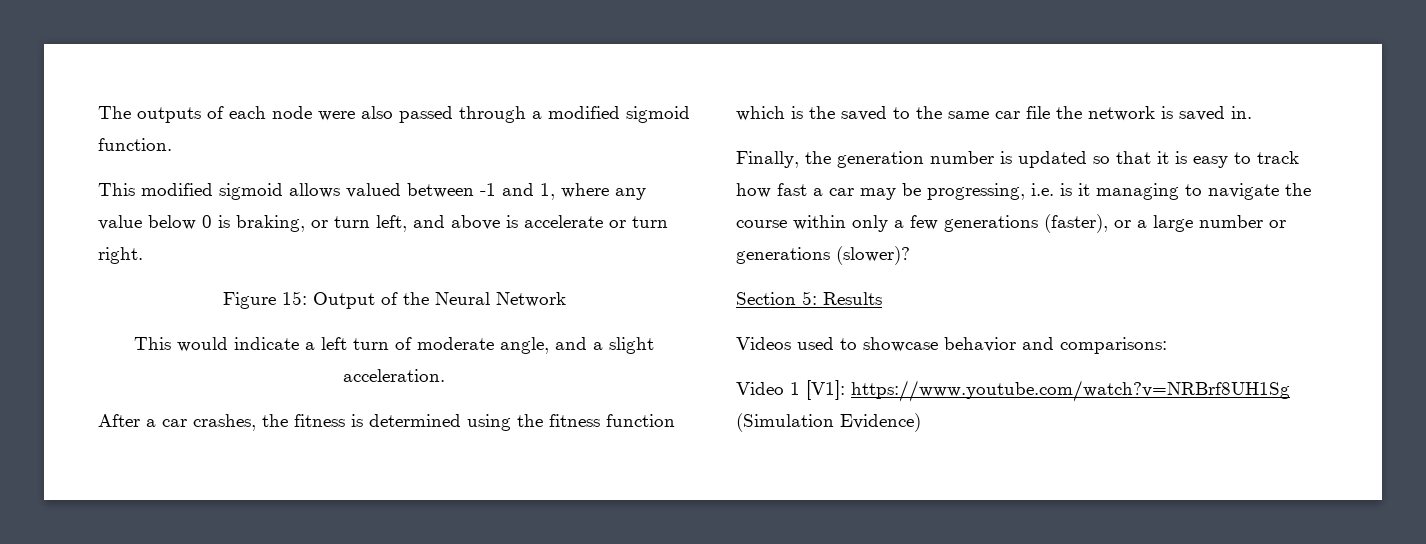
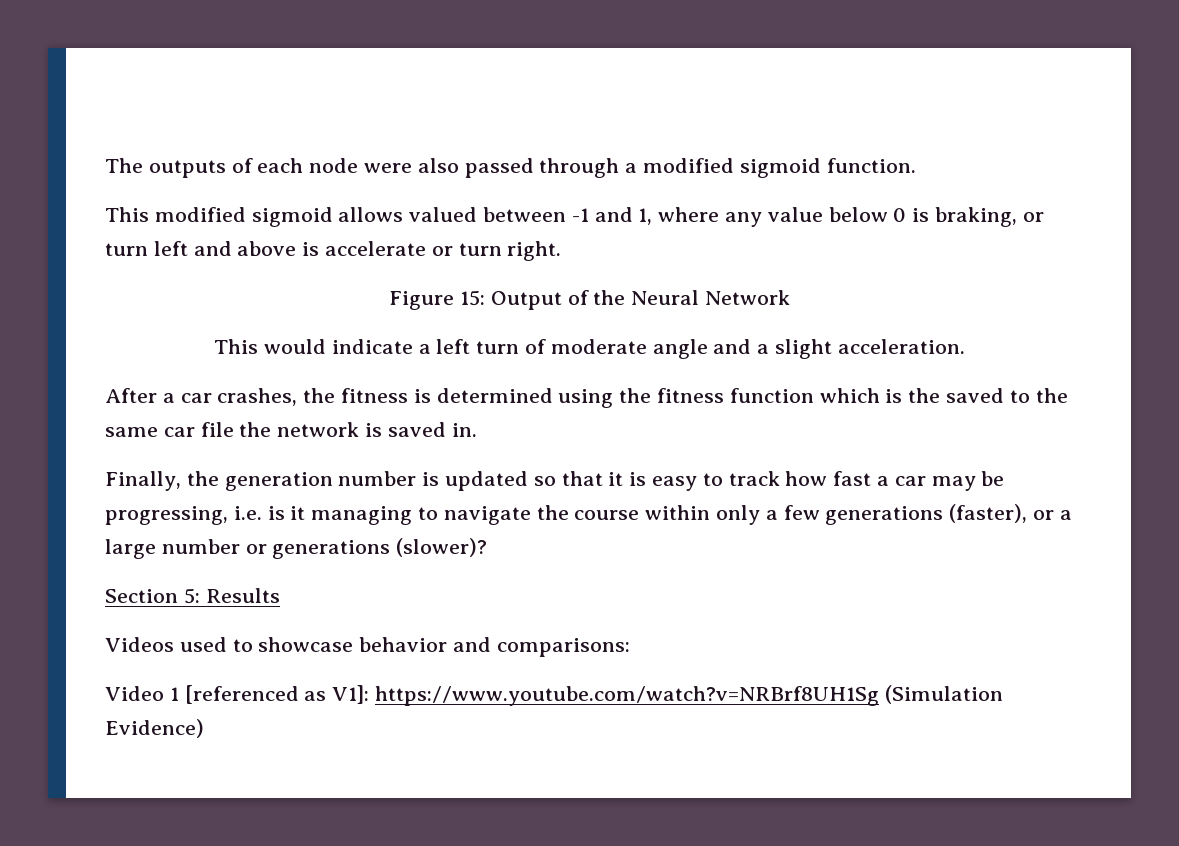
[376,215,407,232] left, -> [153,241,188,256] left
[500,337,549,354] angle, -> [652,339,708,359] angle
[806,380,845,400] [V1]: -> [184,685,370,704] [referenced as V1]:

